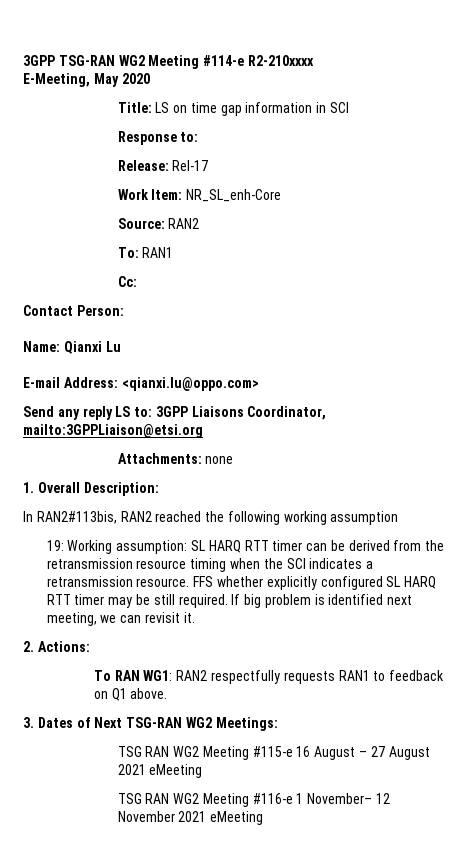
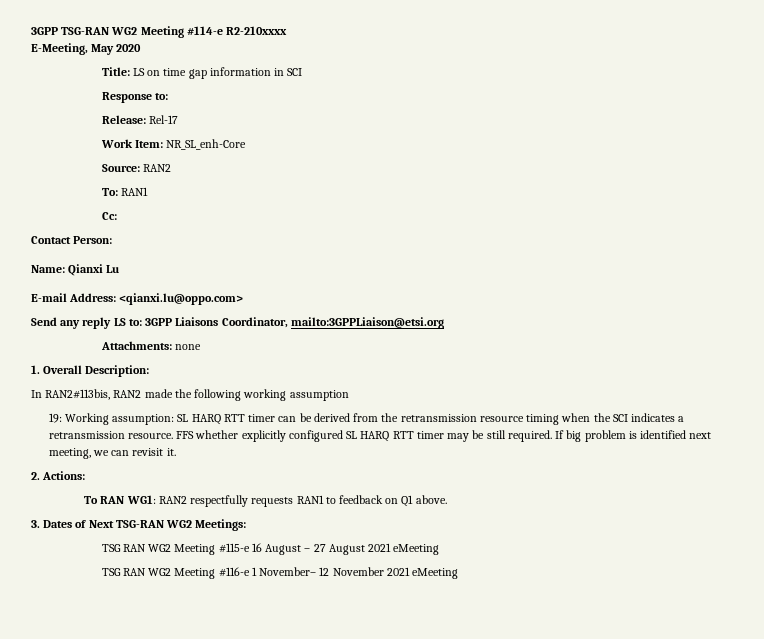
[155,511,202,522] reached -> [144,389,173,398] made

